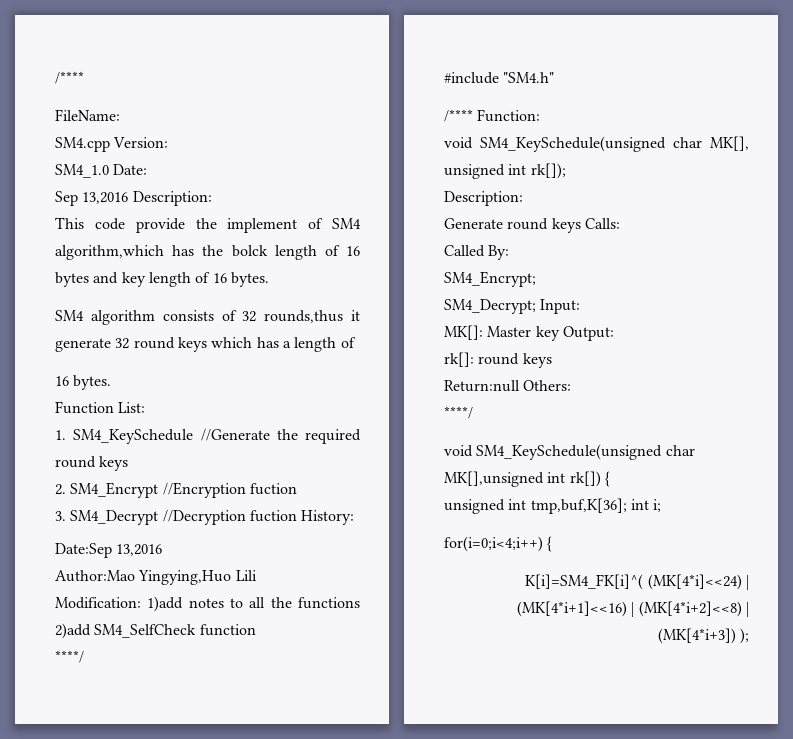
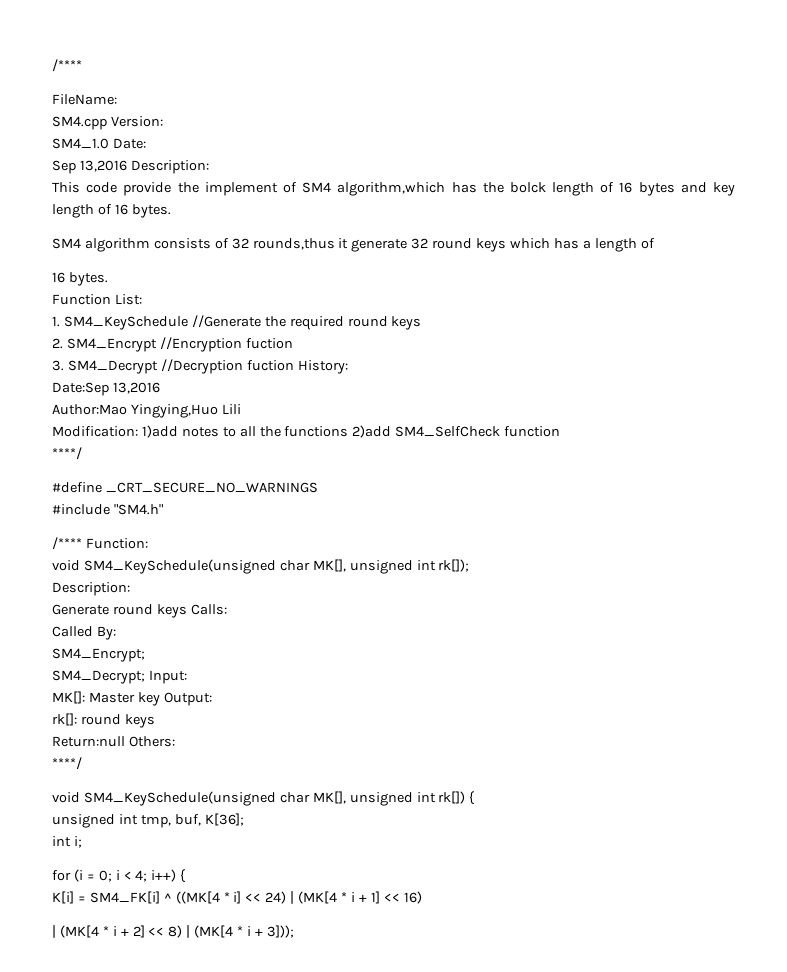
(84, 656) none -> [52,482,318,493] // #define _CRT_SECURE_NO_WARNINGS
[444,471,544,487] MK[],unsigned -> [312,791,413,806] MK[], unsigned
[530,498,627,514] tmp,buf,K[36]; -> [140,813,244,828] tmp, buf, K[36]; //
[444,536,553,552] [525,574,749,590] [517,601,749,617] [657,628,749,644] for(i=0;i<4;i++) { // K[i]=SM4_FK[i]^( (MK[4*i]<<24) | (MK[4*i+1]<<16) | (MK[4*i+2]<<8) | (MK[4*i+3]) ); -> [52,869,186,883] [52,891,422,904] [52,925,294,938] for (i = 0; i < 4; i++) { // K[i] = SM4_FK[i] ^ ((MK[4 * i] << 24) | (MK[4 * i + 1] << 16) // | (MK[4 * i + 2] << 8) | (MK[4 * i + 3]));

